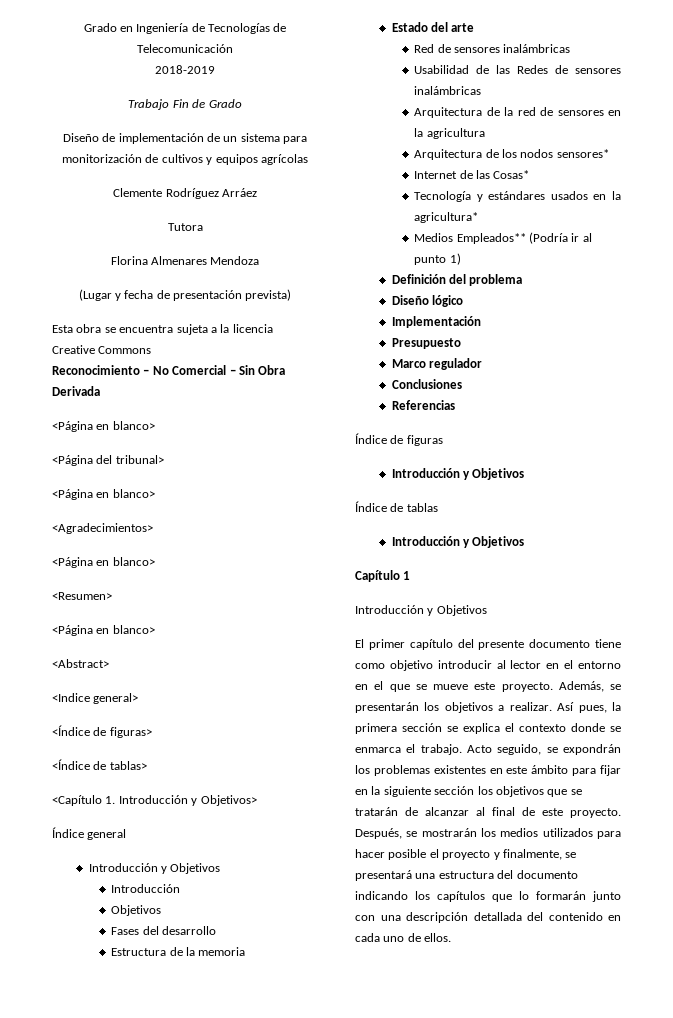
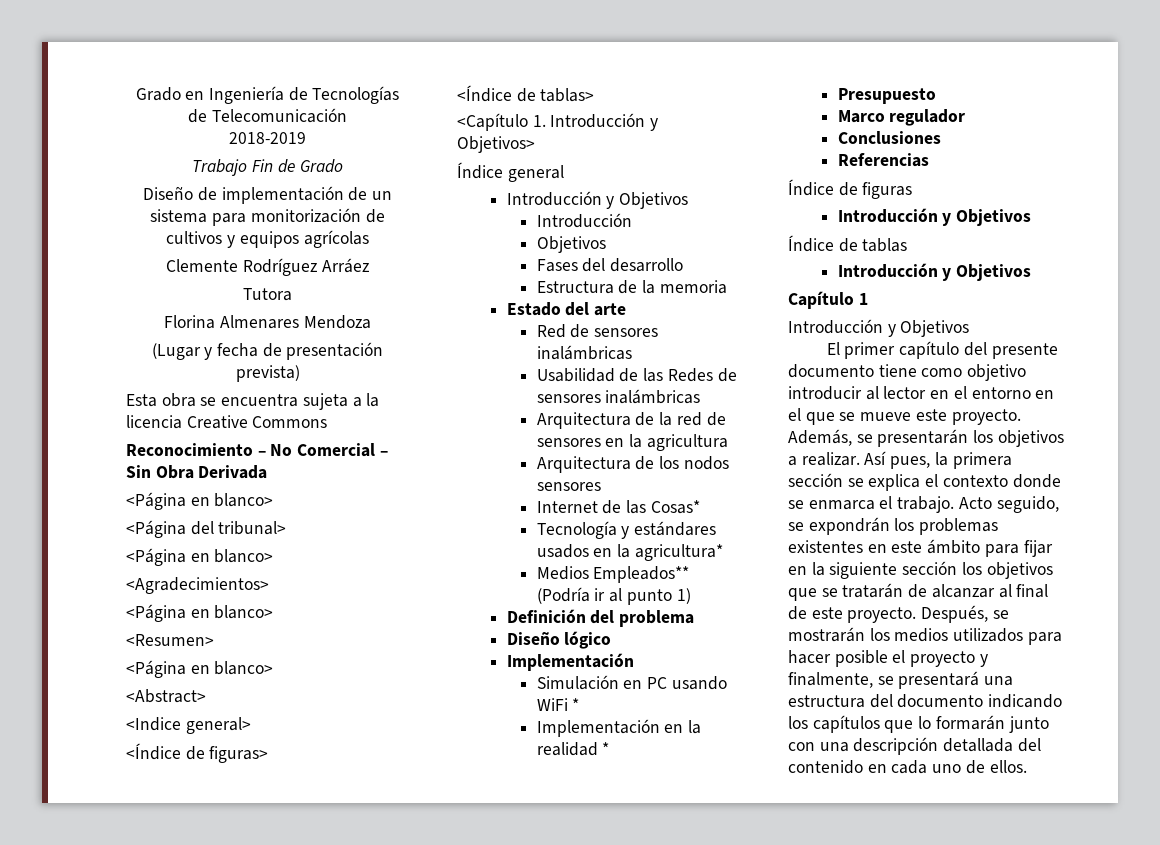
[556,149,609,158] sensores* -> [536,482,601,491] sensores
(481, 322) none -> [536,675,727,690] [536,698,580,711] [536,719,702,737] [536,742,610,756] // Simulación en PC usando WiFi * // Implementación en la realidad *

